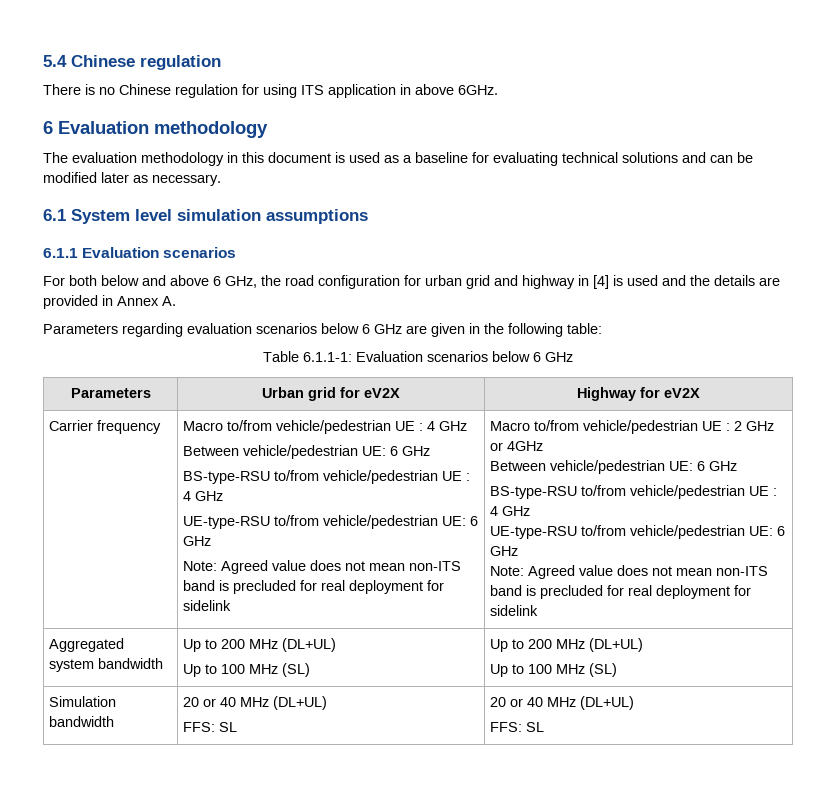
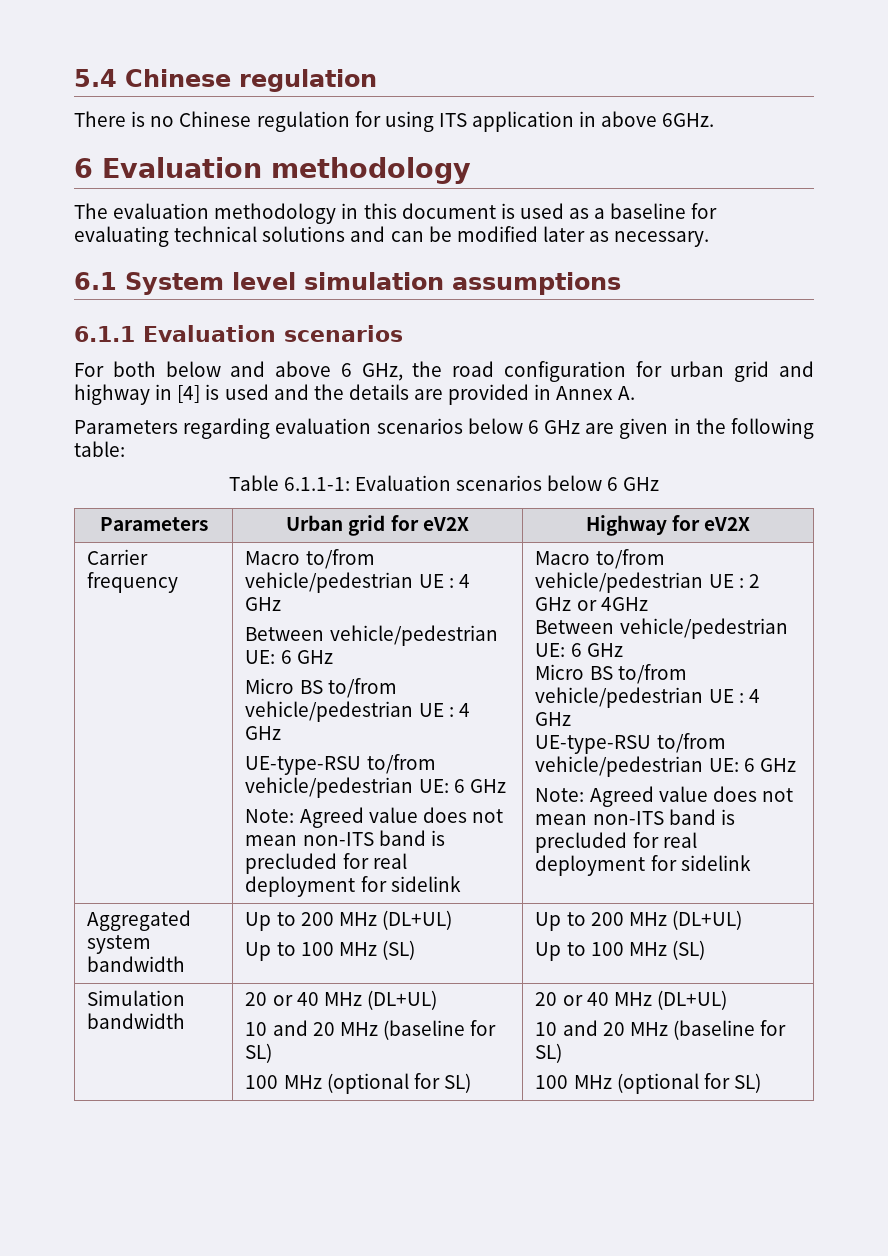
[183,471,271,484] BS-type-RSU -> [245,678,323,694] Micro BS
[490,486,578,499] BS-type-RSU -> [535,664,613,680] Micro BS
[183,722,238,732] [490,696,635,710] [490,722,545,732] FFS: SL | 20 or 40 MHz (DL+UL) // FFS: SL -> [245,1020,497,1040] [245,1043,273,1063] [245,1073,471,1094] [535,990,727,1010] [535,1020,787,1040] [535,1043,563,1063] [535,1073,761,1094] 10 and 20 MHz (baseline for SL) // 100 MHz (optional for SL) | 20 or 40 MHz (DL+UL) // 10 and 20 MHz (baseline for SL) // 100 MHz (optional for SL)

